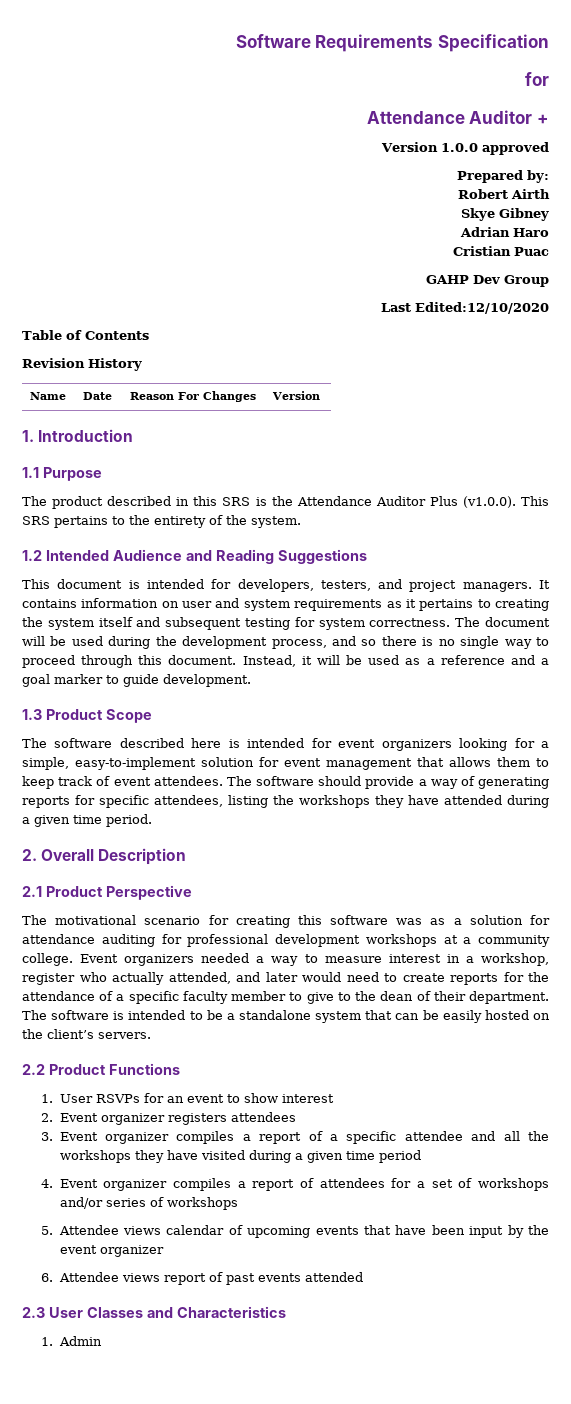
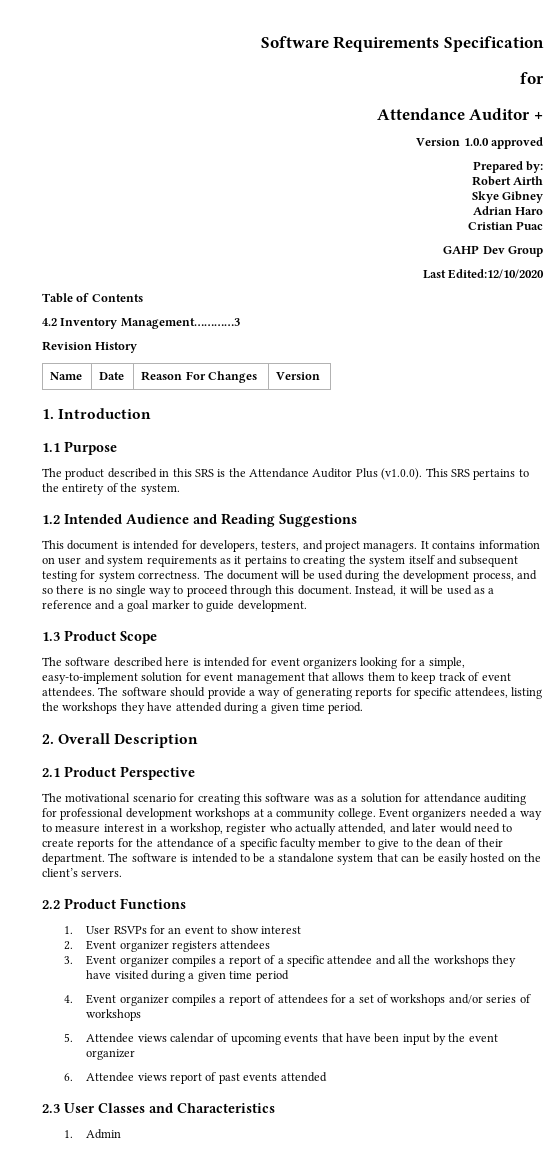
(149, 335) none -> [42,318,240,329] // 4.2 Inventory Management…………3

